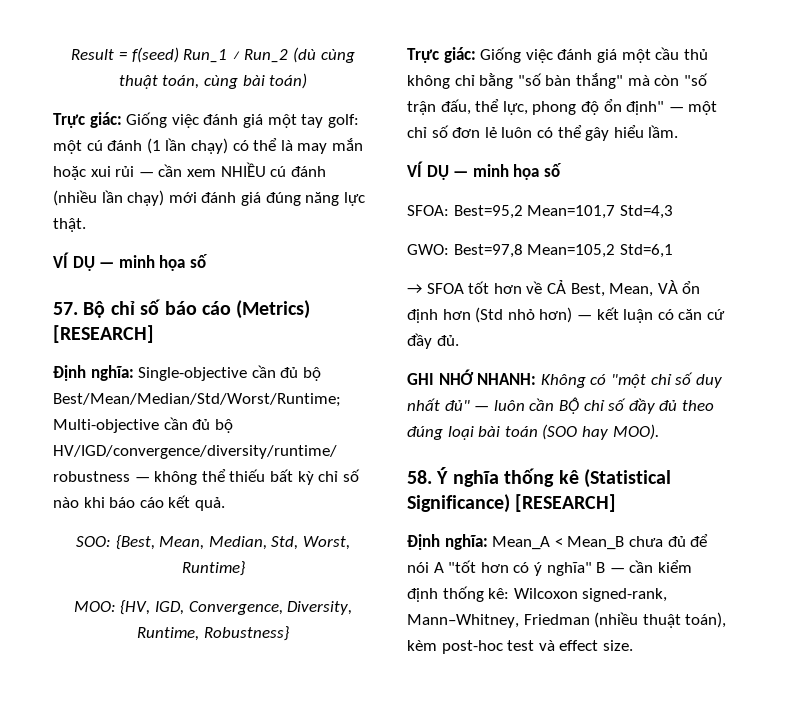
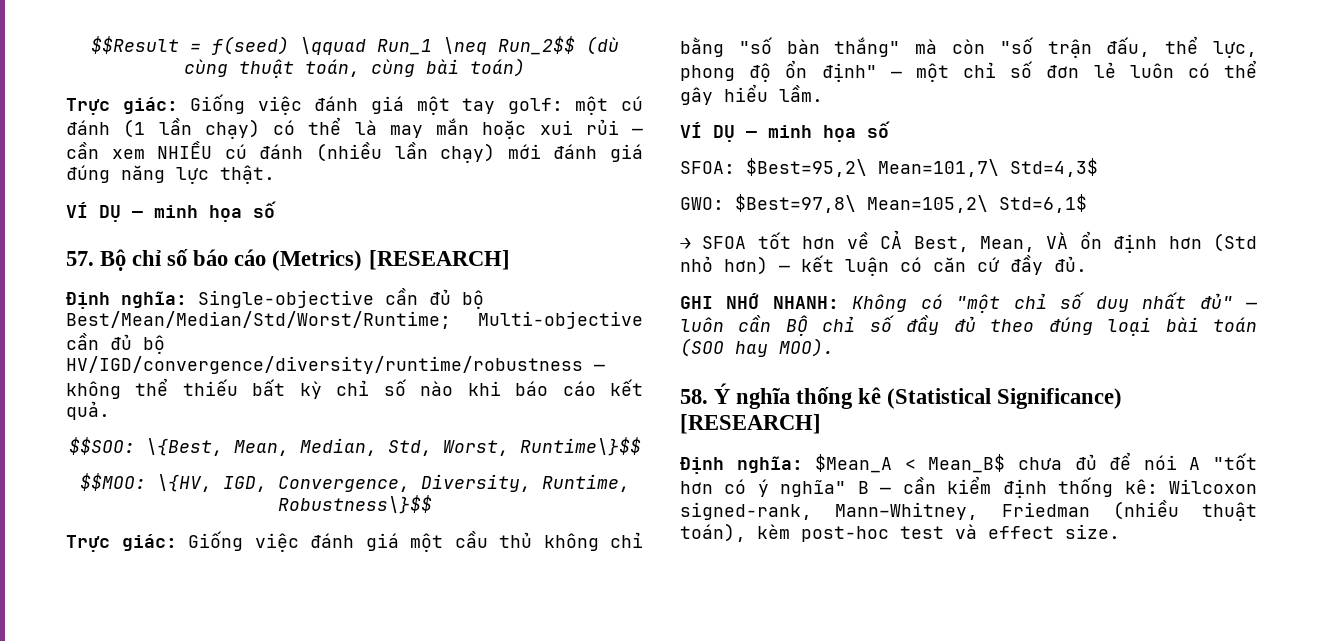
[71,49,115,60] Result -> [90,36,179,54] $$Result
[183,49,289,63] Run_1 ≠ Run_2 -> [299,36,575,55] \qquad Run_1 \neq Run_2$$
[76,535,155,550] SOO: {Best, -> [68,437,223,456] $$SOO: \{Best,
[181,561,245,576] [73,600,151,615] Runtime} // MOO: {HV, -> [519,437,641,456] [79,473,212,492] Runtime\}$$ // $$MOO: \{HV,
[203,626,289,641] Robustness} -> [277,495,432,514] Robustness\}$$
[453,205,673,219] [407,244,673,258] Best=95,2 Mean=101,7 Std=4,3 // GWO: Best=97,8 Mean=105,2 Std=6,1 -> [746,158,1098,177] [680,194,1087,213] $Best=95,2\ Mean=101,7\ Std=4,3$ // GWO: $Best=97,8\ Mean=105,2\ Std=6,1$
[492,536,625,550] Mean_A < Mean_B -> [815,454,1006,473] $Mean_A < Mean_B$

